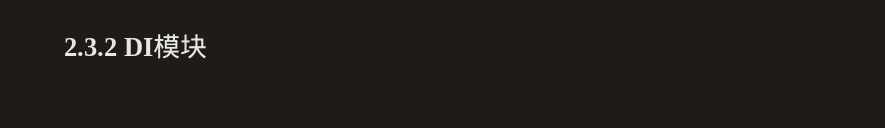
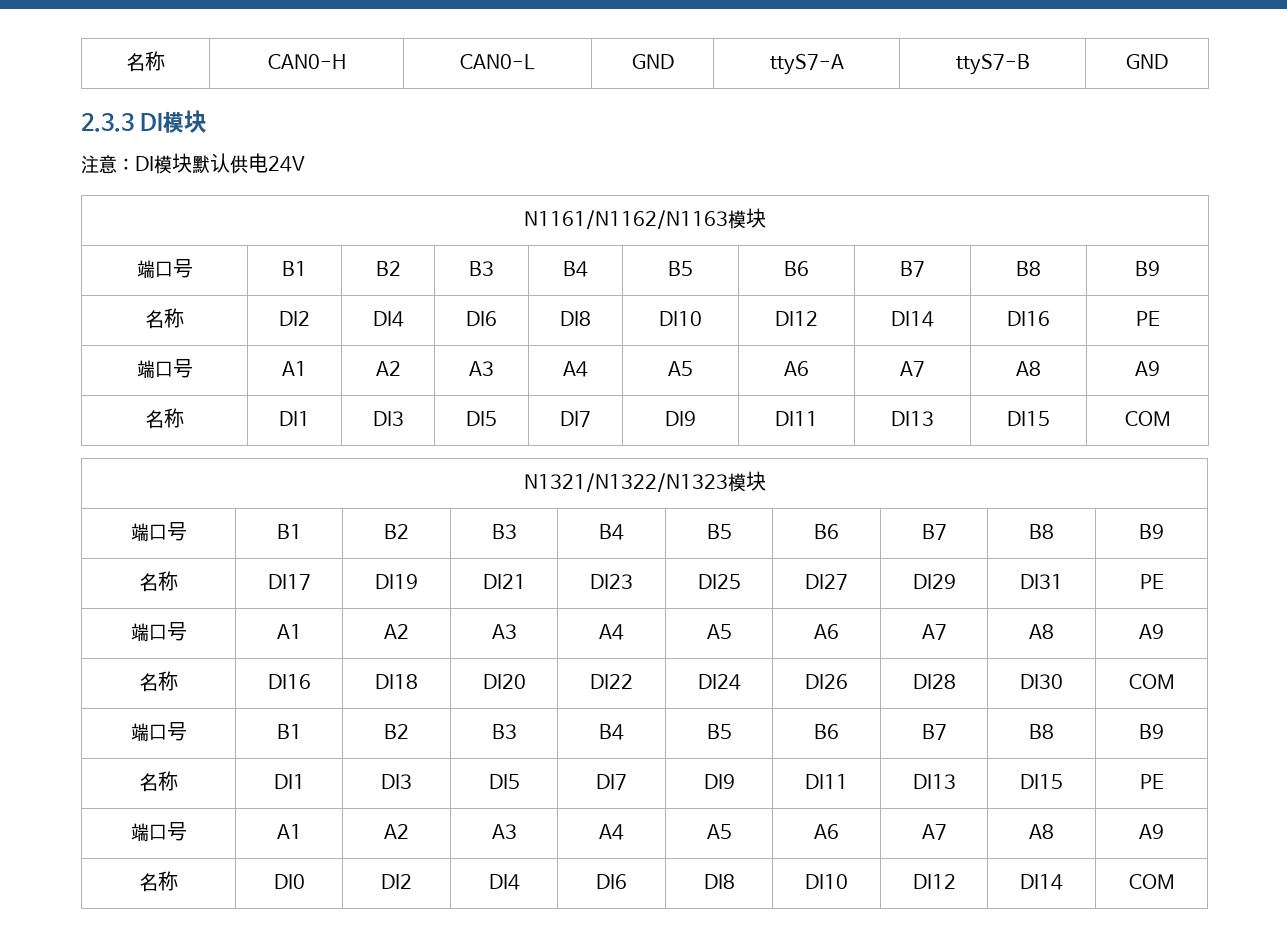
[64,34,208,59] 2.3.2 DI模块 -> [126,51,165,72] [267,54,346,69] [460,54,535,70] [631,54,674,69] [769,54,844,75] [955,54,1030,75] [1126,54,1168,69] [81,110,208,133] [81,153,305,174] [524,208,766,229] [136,259,193,279] [282,261,307,276] [375,261,401,276] [469,261,494,276] [563,261,588,277] [668,261,694,276] [784,261,810,276] [900,261,926,277] [1016,261,1041,276] [1135,261,1160,276] [145,308,184,329] [279,311,310,326] [372,311,404,327] [466,311,497,326] [560,311,591,326] [659,311,703,326] [775,311,819,326] [891,311,935,327] [1007,311,1050,326] [1135,311,1160,326] [136,359,193,379] [282,361,307,376] [375,361,401,376] [469,361,494,376] [563,361,588,377] [668,361,694,376] [784,361,810,376] [900,361,926,377] [1016,361,1041,376] [1135,361,1160,376] [145,408,184,429] [279,411,310,426] [372,411,404,426] [466,411,497,426] [560,411,591,427] [665,411,697,426] [775,411,819,426] [891,411,935,426] [1007,411,1050,426] [1124,411,1171,426] [523,471,766,492] [130,522,187,542] [276,524,302,539] [384,524,409,539] [491,524,517,539] [599,524,624,540] [706,524,732,539] [814,524,840,539] [921,524,947,540] [1029,524,1054,539] [1139,524,1164,539] [139,571,178,592] [267,574,311,590] [375,574,418,589] [482,574,526,589] [590,574,633,589] [697,574,741,589] [805,574,849,590] [912,574,956,589] [1020,574,1063,589] [1139,574,1164,589] [130,622,187,642] [276,624,302,639] [384,624,409,639] [491,624,517,639] [599,624,624,640] [706,624,732,639] [814,624,840,639] [921,624,947,640] [1029,624,1054,639] [1139,624,1164,639] [139,671,178,692] [267,674,311,689] [375,674,418,689] [482,674,526,689] [590,674,633,689] [697,674,741,690] [805,674,849,689] [912,674,956,689] [1020,674,1063,689] [1128,674,1175,689] [130,722,187,742] [276,724,302,739] [384,724,409,739] [491,724,517,739] [599,724,624,740] [706,724,732,739] [814,724,840,739] [921,724,947,740] [1029,724,1054,739] [1139,724,1164,739] [139,771,178,792] [273,774,305,789] [381,774,412,789] [488,774,520,789] [596,774,627,790] [703,774,735,789] [805,774,849,789] [912,774,956,789] [1020,774,1063,789] [1139,774,1164,789] [130,822,187,842] [276,824,302,839] [384,824,409,839] [491,824,517,839] [599,824,624,840] [706,824,732,839] [814,824,840,839] [921,824,947,840] [1029,824,1054,839] [1139,824,1164,839] [139,871,178,892] [273,874,305,889] [381,874,412,889] [488,874,520,890] [596,874,627,889] [703,874,735,889] [805,874,849,889] [912,874,956,889] [1020,874,1063,890] [1128,874,1175,889] 名称 | CAN0-H | CAN0-L | GND | ttyS7-A | ttyS7-B | GND // 2.3.3 DI模块 // 注意：DI模块默认供电24V // N1161/N1162/N1163模块 // 端口号 | B1 | B2 | B3 | B4 | B5 | B6 | B7 | B8 | B9 // 名称 | DI2 | DI4 | DI6 | DI8 | DI10 | DI12 | DI14 | DI16 | PE // 端口号 | A1 | A2 | A3 | A4 | A5 | A6 | A7 | A8 | A9 // 名称 | DI1 | DI3 | DI5 | DI7 | DI9 | DI11 | DI13 | DI15 | COM // N1321/N1322/N1323模块 // 端口号 | B1 | B2 | B3 | B4 | B5 | B6 | B7 | B8 | B9 // 名称 | DI17 | DI19 | DI21 | DI23 | DI25 | DI27 | DI29 | DI31 | PE // 端口号 | A1 | A2 | A3 | A4 | A5 | A6 | A7 | A8 | A9 // 名称 | DI16 | DI18 | DI20 | DI22 | DI24 | DI26 | DI28 | DI30 | COM // 端口号 | B1 | B2 | B3 | B4 | B5 | B6 | B7 | B8 | B9 // 名称 | DI1 | DI3 | DI5 | DI7 | DI9 | DI11 | DI13 | DI15 | PE // 端口号 | A1 | A2 | A3 | A4 | A5 | A6 | A7 | A8 | A9 // 名称 | DI0 | DI2 | DI4 | DI6 | DI8 | DI10 | DI12 | DI14 | COM

